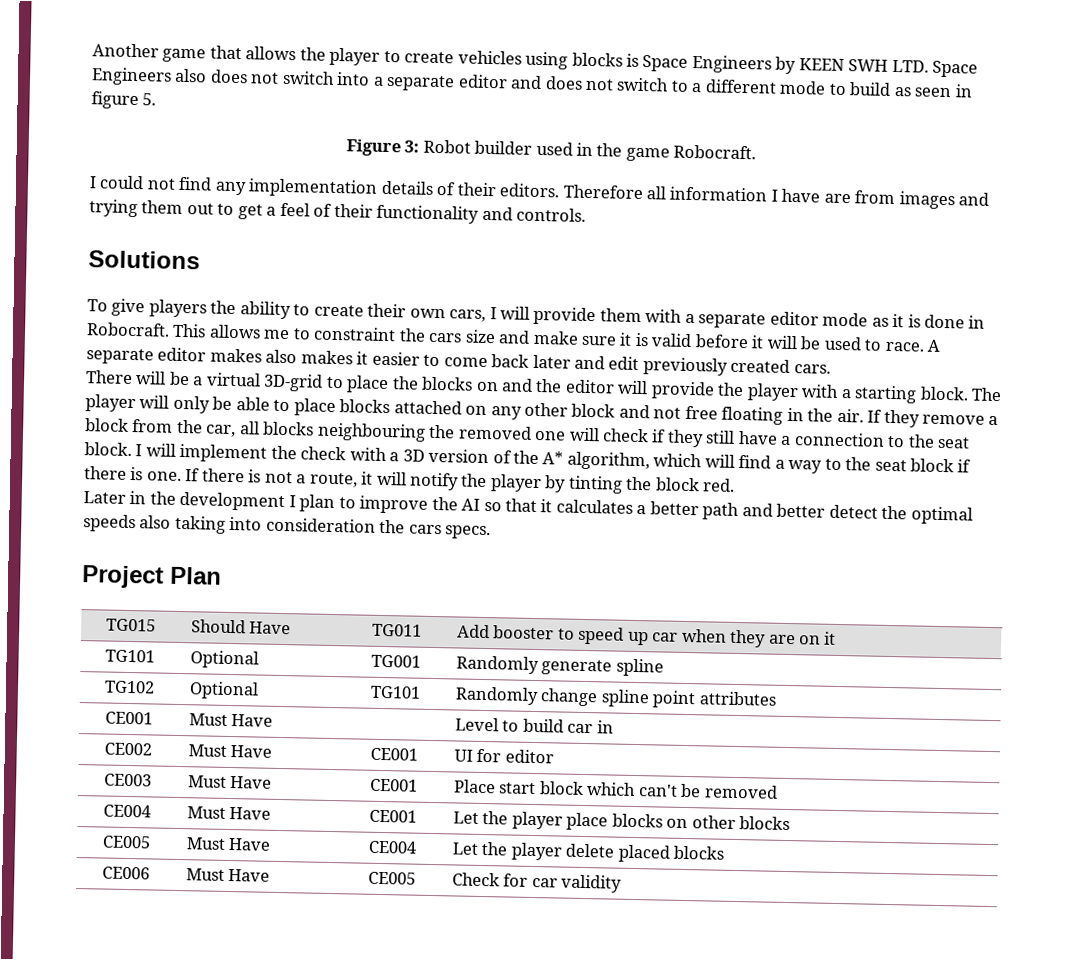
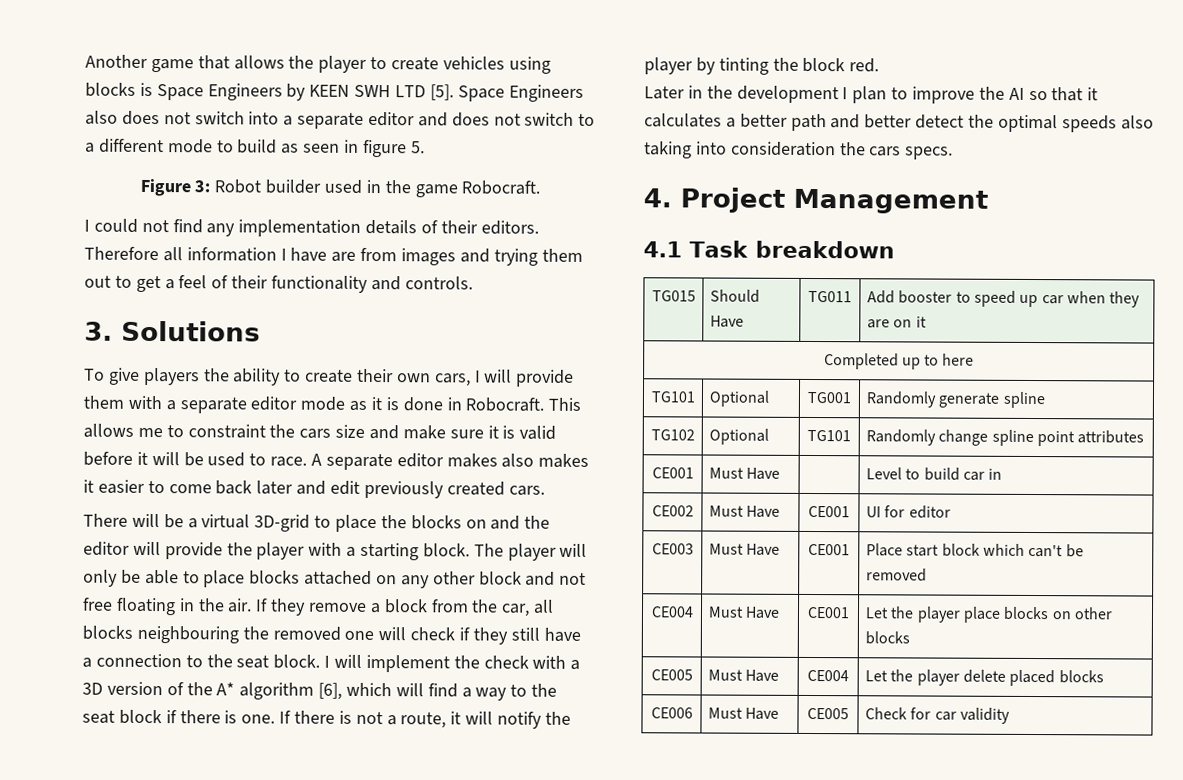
[891,59,929,73] LTD. -> [395,84,454,101] LTD [5].
(587, 214) none -> [84,321,113,341] 3.
[566,451,650,471] algorithm, -> [239,682,343,700] algorithm [6],
[81,565,222,589] Project Plan -> [643,187,988,214] [643,240,895,259] 4. Project Management // 4.1 Task breakdown
(837, 638) none -> [823,353,975,370] // Completed up to here

